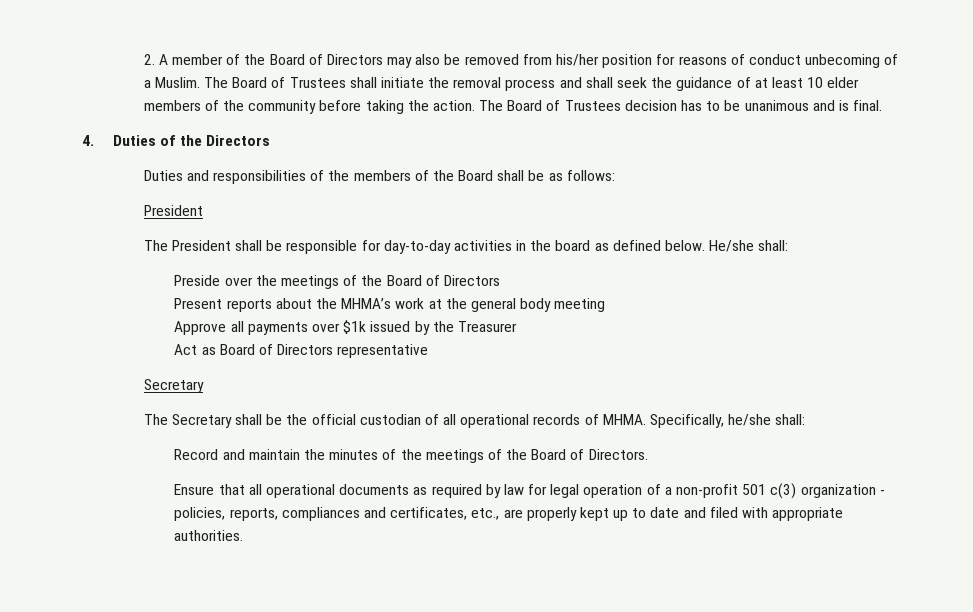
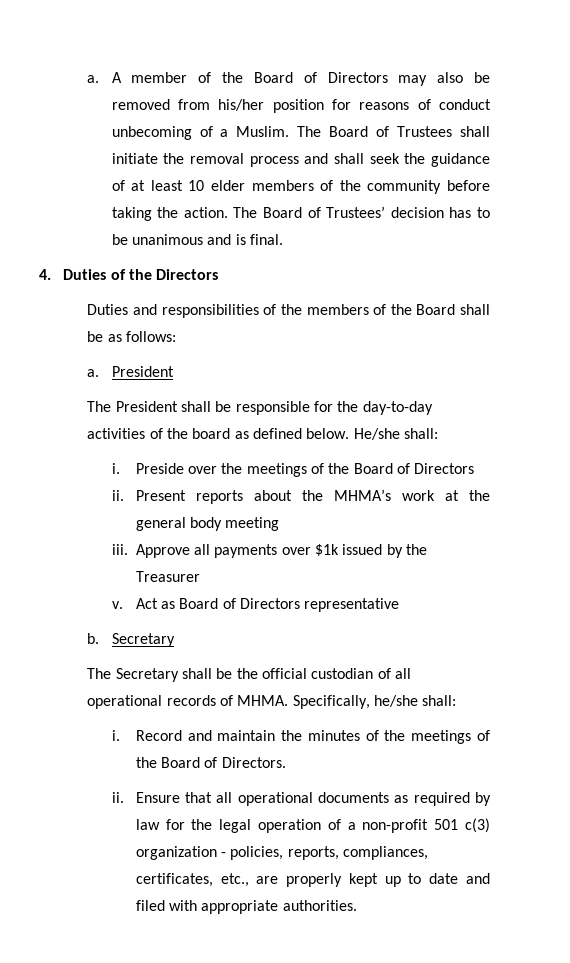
[143,54,155,65] 2. -> [87,75,100,83] a.
[564,100,621,111] Trustees -> [326,206,386,218] Trustees’
(615, 175) none -> [87,369,100,377] a.
(381, 245) none -> [337,401,359,412] the
[516,240,527,251] in -> [149,428,163,439] of
(789, 245) none -> [111,463,120,474] i.
(500, 280) none -> [111,490,124,501] ii.
(606, 305) none -> [111,544,128,555] iii.
(517, 326) none -> [111,601,123,609] v.
(429, 351) none -> [87,633,100,644] b.
(806, 419) none -> [111,730,120,741] i.
(648, 454) none -> [111,792,124,803] ii.
(548, 489) none -> [191,819,213,830] the
[281,507,386,521] compliances and -> [343,846,429,860] compliances,

